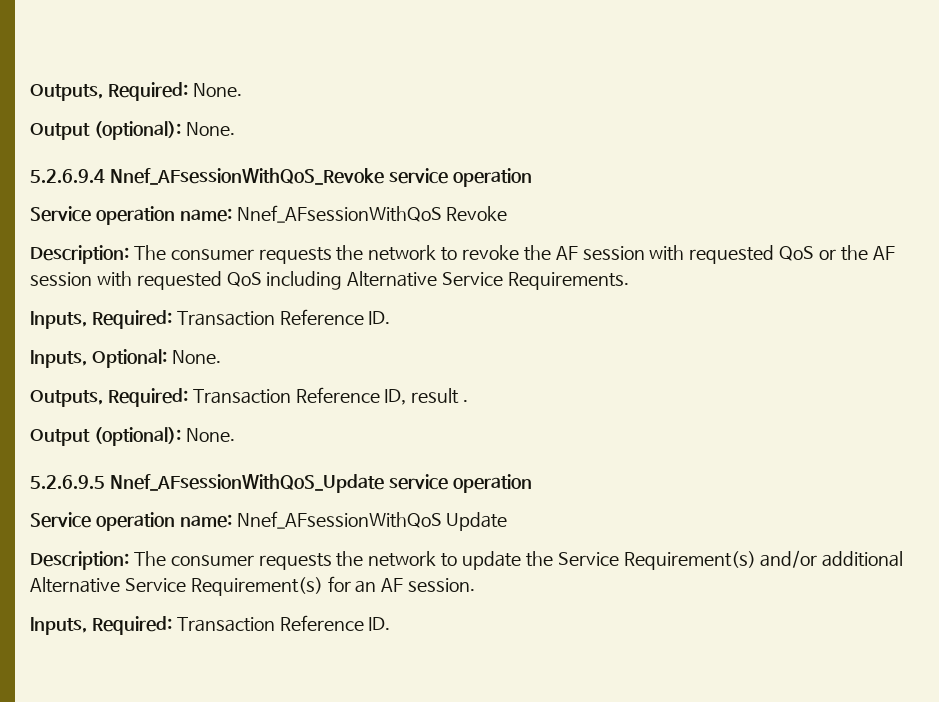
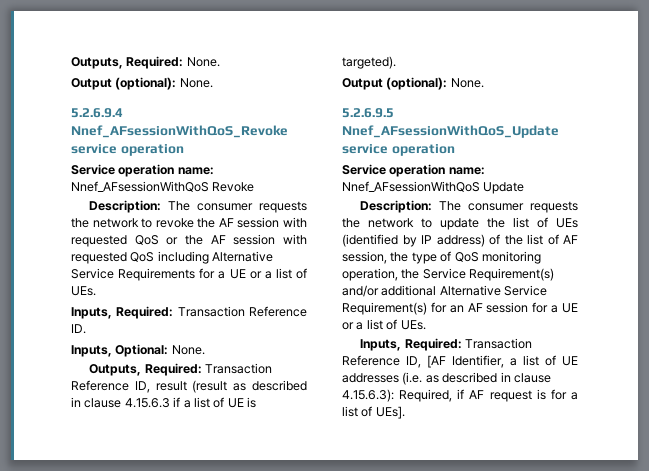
[508,272,630,290] Requirements. -> [118,268,307,281] [71,286,96,296] Requirements for a UE or a list of UEs.
[463,400,469,402] . -> [192,380,307,393] [71,397,256,408] [342,56,396,69] (result as described in clause 4.15.6.3 if a list of UE is targeted).
(553, 559) none -> [513,217,578,228] [342,234,578,247] [342,251,541,264] [342,268,420,281] list of UEs (identified by IP address) of the list of AF session, the type of QoS monitoring operation, the
[408,578,476,592] [30,615,391,635] session. // Inputs, Required: Transaction Reference ID. -> [486,302,578,313] [342,319,426,330] [360,338,532,351] [342,355,578,368] [342,372,551,385] [342,389,578,402] [342,406,405,419] session for a UE or a list of UEs. // Inputs, Required: Transaction Reference ID, [AF Identifier, a list of UE addresses (i.e. as described in clause 4.15.6.3): Required, if AF request is for a list of UEs].

